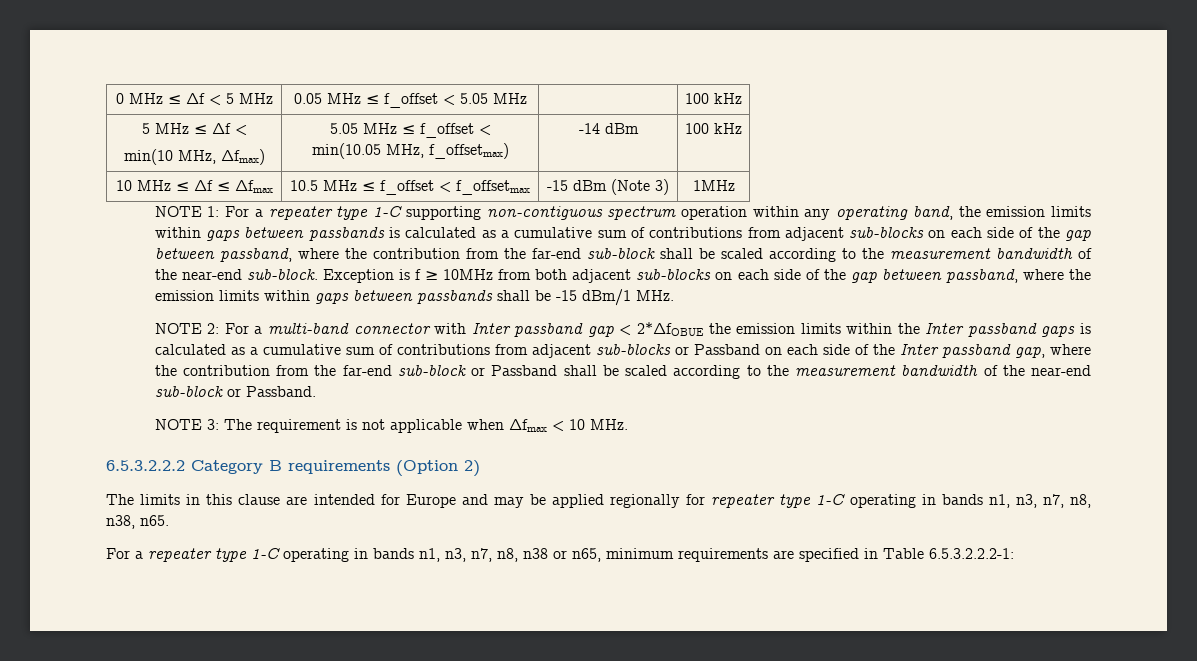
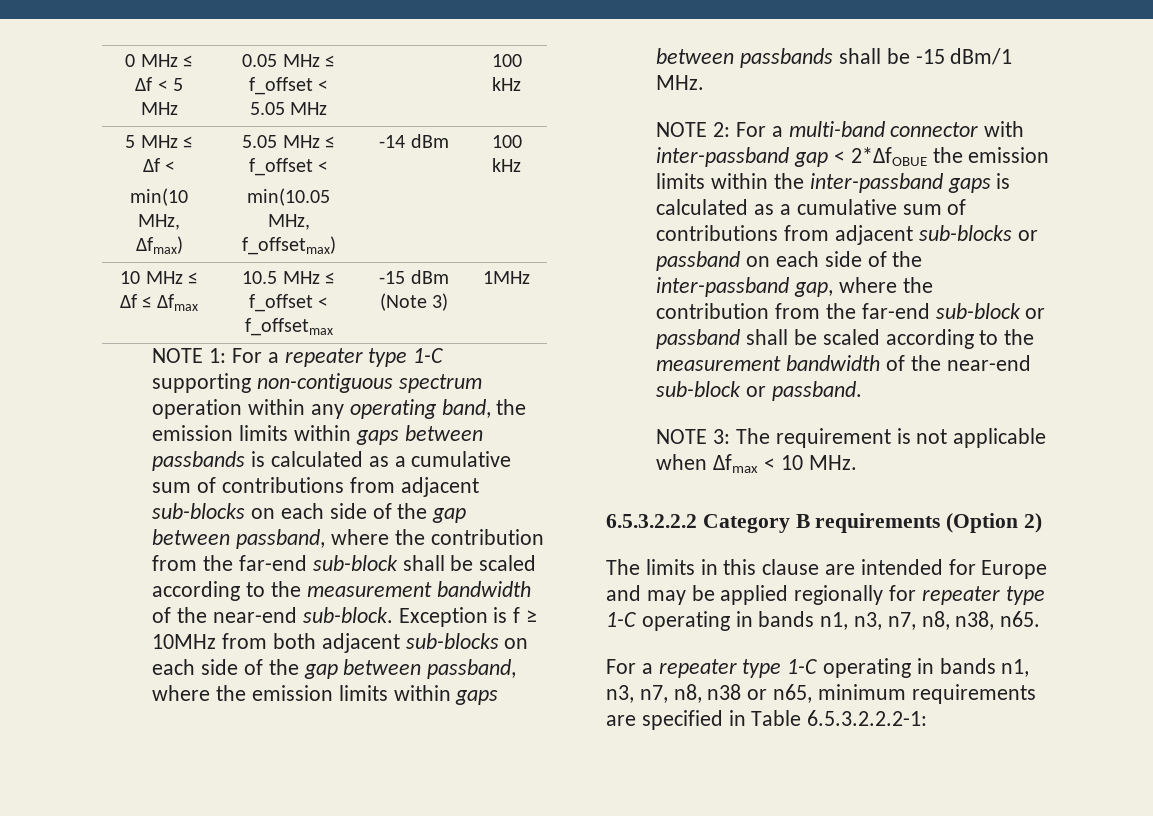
[471,323,584,337] Inter passband -> [656,147,790,167] inter-passband
[925,323,1037,337] Inter passband -> [809,173,943,193] inter-passband
[693,344,1011,358] Passband on each side of the Inter passband -> [656,251,923,271] [656,277,790,297] passband on each side of the inter-passband
[491,365,558,376] Passband -> [656,329,741,349] passband
[245,386,316,397] Passband. -> [772,381,863,401] passband.

